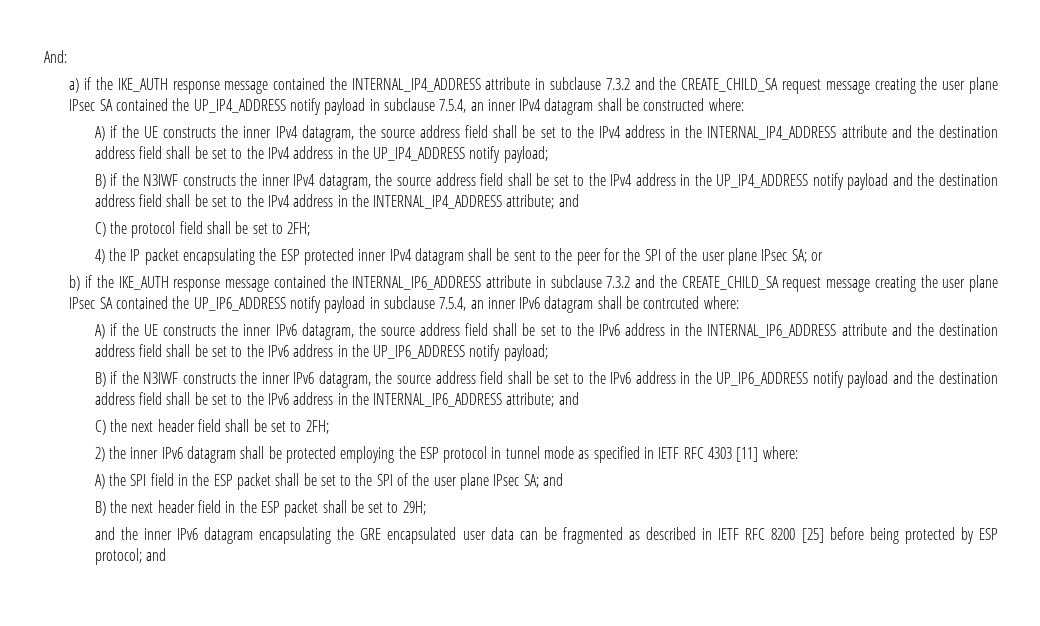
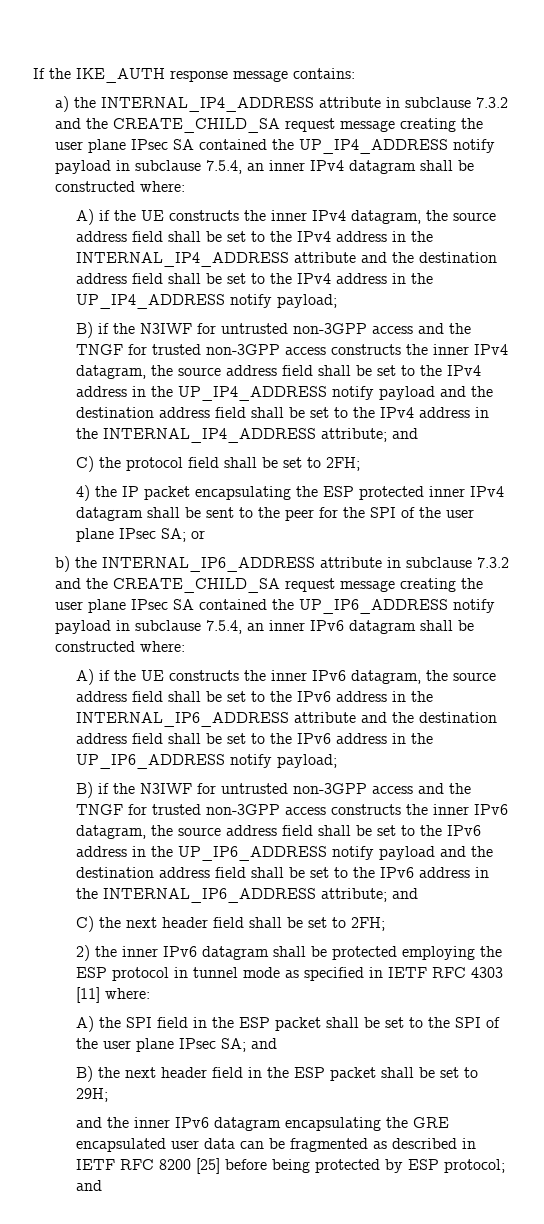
[44,50,67,63] [69,77,326,94] And: // a) if the IKE_AUTH response message contained -> [33,68,355,83] [54,96,69,112] If the IKE_AUTH response message contains: // a)
(179, 180) none -> [197,323,472,334] [76,344,327,355] for untrusted non-3GPP access and the TNGF for trusted non-3GPP access
[85,275,326,292] if the IKE_AUTH response message contained -> (70, 564) none
[643,296,700,309] contrcuted -> [54,641,135,652] constructed
(179, 378) none -> [197,783,472,794] [76,804,327,815] for untrusted non-3GPP access and the TNGF for trusted non-3GPP access

